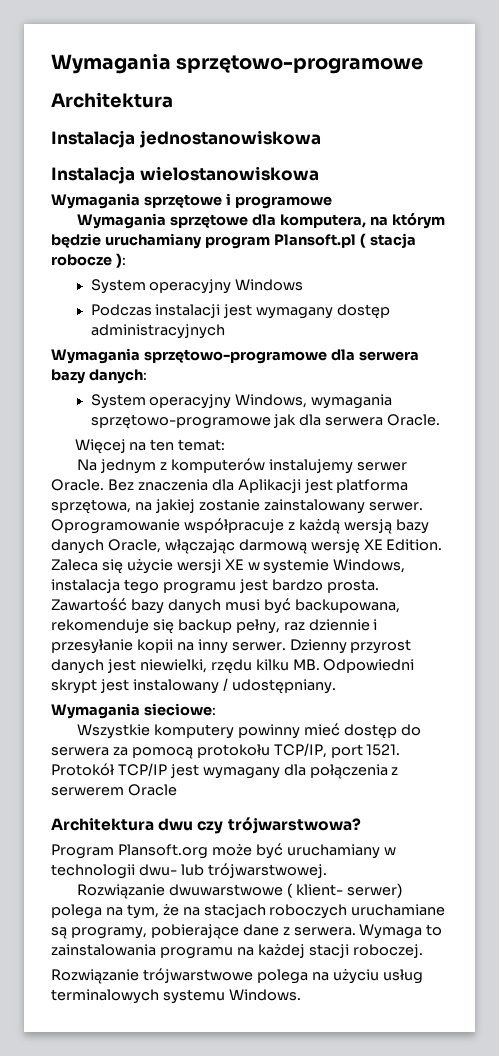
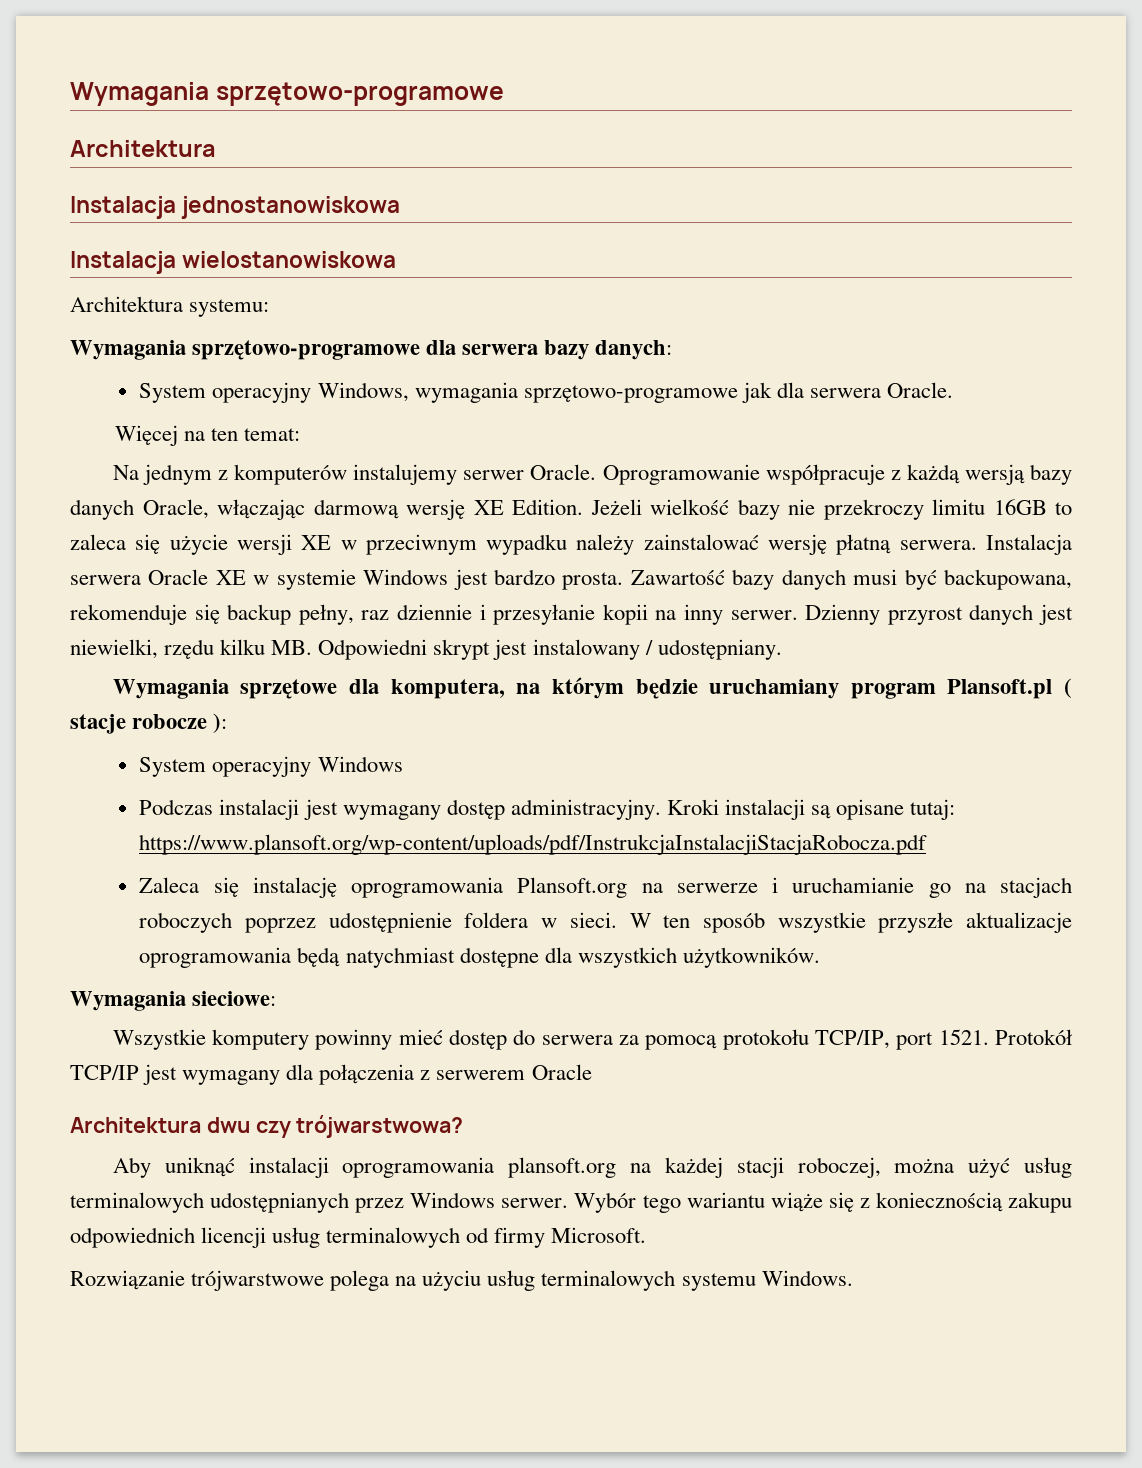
[51,193,332,209] [77,213,446,229] [51,233,416,249] [51,253,126,268] [90,279,304,294] [90,304,391,319] [90,324,225,339] Wymagania sprzętowe i programowe // Wymagania sprzętowe dla komputera, na którym będzie uruchamiany program Plansoft.pl ( stacja robocze ): // System operacyjny Windows // Podczas instalacji jest wymagany dostęp administracyjnych -> [70,296,270,317] Architektura systemu:
[107,479,409,493] [51,499,423,514] Bez znaczenia dla Aplikacji jest platforma sprzętowa, na jakiej zostanie zainstalowany serwer. -> (597, 472) none
[51,559,98,571] Zaleca -> [590,499,1072,520] [70,534,126,550] Jeżeli wielkość bazy nie przekroczy limitu 16GB to zaleca
[263,559,406,574] [51,579,236,594] systemie Windows, instalacja tego programu -> [365,534,1072,555] [70,569,449,590] przeciwnym wypadku należy zainstalować wersję płatną serwera. Instalacja serwera Oracle XE w systemie Windows
(336, 686) none -> [112,677,1073,699] [70,713,228,734] [139,756,403,777] [139,799,956,820] [139,834,928,855] [139,877,1072,898] [139,912,1073,933] [139,947,820,968] // Wymagania sprzętowe dla komputera, na którym będzie uruchamiany program Plansoft.pl ( stacje robocze ): // System operacyjny Windows // Podczas instalacji jest wymagany dostęp administracyjny. Kroki instalacji są opisane tutaj: https://www.plansoft.org/wp-content/uploads/pdf/InstrukcjaInstalacjiStacjaRobocza.pdf // Zaleca się instalację oprogramowania Plansoft.org na serwerze i uruchamianie go na stacjach roboczych poprzez udostępnienie foldera w sieci. W ten sposób wszystkie przyszłe aktualizacje oprogramowania będą natychmiast dostępne dla wszystkich użytkowników.
[51,843,396,859] [51,863,327,879] [77,883,403,899] [51,903,446,919] [51,924,443,939] [51,943,423,959] Program Plansoft.org może być uruchamiany w technologii dwu- lub trójwarstwowej. // Rozwiązanie dwuwarstwowe ( klient- serwer) polega na tym, że na stacjach roboczych uruchamiane są programy, pobierające dane z serwera. Wymaga to zainstalowania programu na każdej stacji roboczej. -> [112,1157,1072,1178] [70,1192,1073,1213] [70,1227,647,1248] Aby uniknąć instalacji oprogramowania plansoft.org na każdej stacji roboczej, można użyć usług terminalowych udostępnianych przez Windows serwer. Wybór tego wariantu wiąże się z koniecznością zakupu odpowiednich licencji usług terminalowych od firmy Microsoft.

